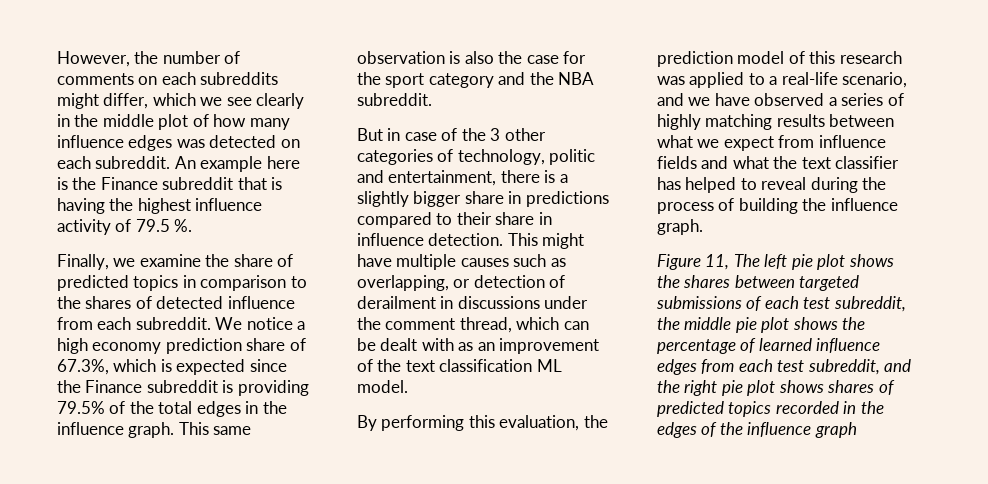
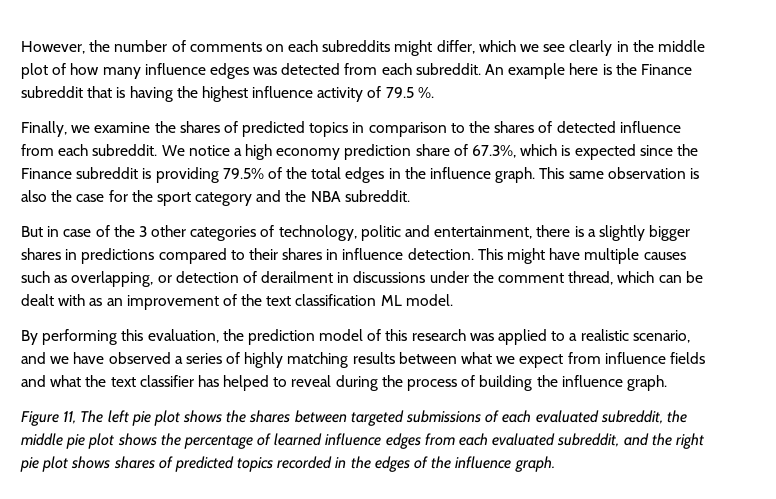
[280,139,300,148] on -> [344,63,378,75] from
[233,254,273,267] share -> [179,121,220,133] shares
[464,191,504,204] share -> [21,248,61,260] shares
[495,212,535,225] share -> [282,248,323,260] shares
[781,72,838,85] real-life -> [580,329,629,341] realistic
[803,297,831,309] test -> [535,410,599,423] evaluated
[777,360,805,372] test -> [492,433,556,446] evaluated
[814,422,857,438] graph -> [514,456,555,472] graph.

